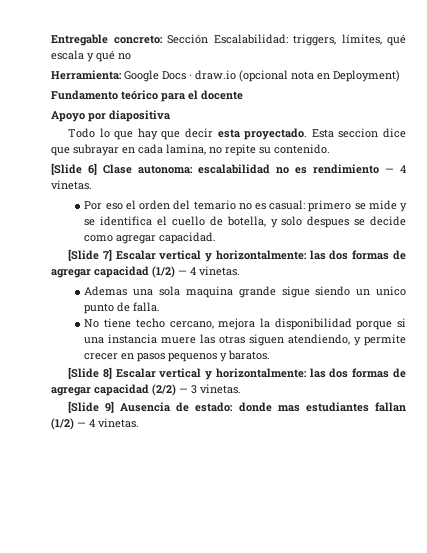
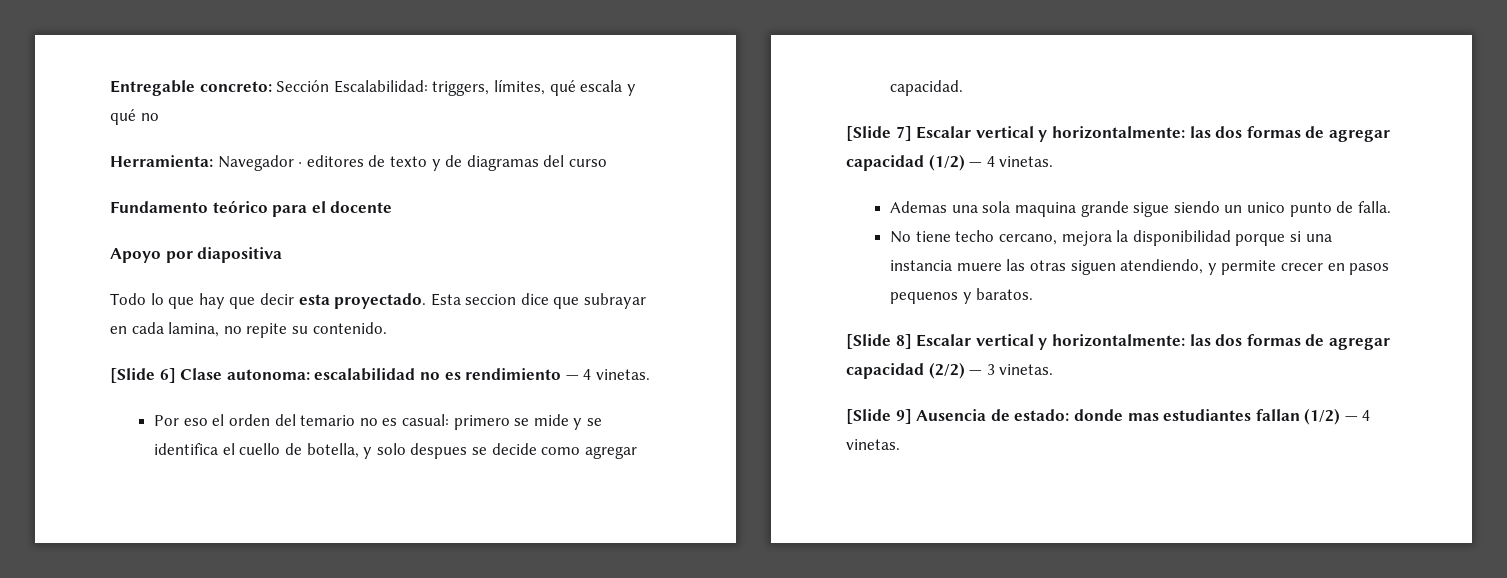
[124,70,400,82] Google Docs · draw.io (opcional nota en Deployment) -> [217,155,607,171] Navegador · editores de texto y de diagramas del curso

